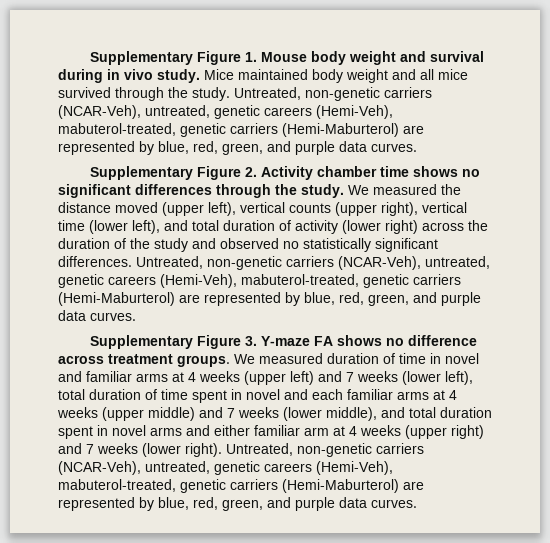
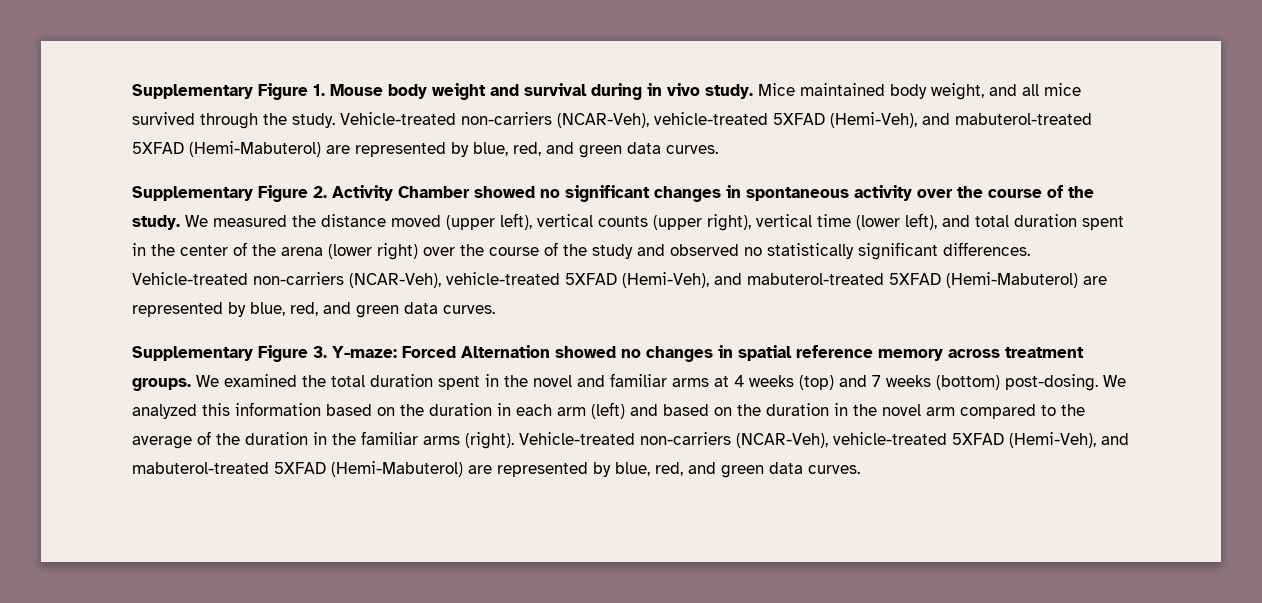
[346,69,388,83] weight -> [931,83,984,100] weight,
[234,87,432,101] [58,105,393,119] [58,123,424,137] [58,141,335,155] Untreated, non-genetic carriers (NCAR-Veh), untreated, genetic careers (Hemi-Veh), mabuterol-treated, genetic carriers (Hemi-Maburterol) are represented by blue, red, green, and purple -> [340,112,1092,128] [132,141,622,158] Vehicle-treated non-carriers (NCAR-Veh), vehicle-treated 5XFAD (Hemi-Veh), and mabuterol-treated 5XFAD (Hemi-Mabuterol) are represented by blue, red, and green
[316,166,480,177] [58,184,271,198] chamber time shows no significant differences through -> [398,185,1063,202] Chamber showed no significant changes in spontaneous activity over the course of
[279,220,488,234] [58,238,110,249] of activity (lower right) across the duration -> [1082,216,1124,230] [132,242,539,260] spent in the center of the arena (lower right) over the course
[136,256,490,270] [58,274,461,288] [58,292,481,306] Untreated, non-genetic carriers (NCAR-Veh), untreated, genetic careers (Hemi-Veh), mabuterol-treated, genetic carriers (Hemi-Maburterol) are represented by blue, red, green, and purple -> [132,272,1107,288] [132,302,399,318] Vehicle-treated non-carriers (NCAR-Veh), vehicle-treated 5XFAD (Hemi-Veh), and mabuterol-treated 5XFAD (Hemi-Mabuterol) are represented by blue, red, and green
[260,335,477,346] [58,353,441,367] Y-maze FA shows no difference across treatment groups. We measured duration of time in -> [332,345,1084,362] [132,374,528,391] Y-maze: Forced Alternation showed no changes in spatial reference memory across treatment groups. We examined the total duration spent in the
[244,371,473,385] [58,389,457,403] [57,407,492,421] [58,425,484,439] [58,443,424,457] [58,461,393,475] [58,479,424,493] [58,497,335,511] (upper left) and 7 weeks (lower left), total duration of time spent in novel and each familiar arms at 4 weeks (upper middle) and 7 weeks (lower middle), and total duration spent in novel arms and either familiar arm at 4 weeks (upper right) and 7 weeks (lower right). Untreated, non-genetic carriers (NCAR-Veh), untreated, genetic careers (Hemi-Veh), mabuterol-treated, genetic carriers (Hemi-Maburterol) are represented by blue, red, green, and purple -> [799,374,1126,391] [132,402,1085,419] [132,431,1129,449] [132,461,764,478] (top) and 7 weeks (bottom) post-dosing. We analyzed this information based on the duration in each arm (left) and based on the duration in the novel arm compared to the average of the duration in the familiar arms (right). Vehicle-treated non-carriers (NCAR-Veh), vehicle-treated 5XFAD (Hemi-Veh), and mabuterol-treated 5XFAD (Hemi-Mabuterol) are represented by blue, red, and green

